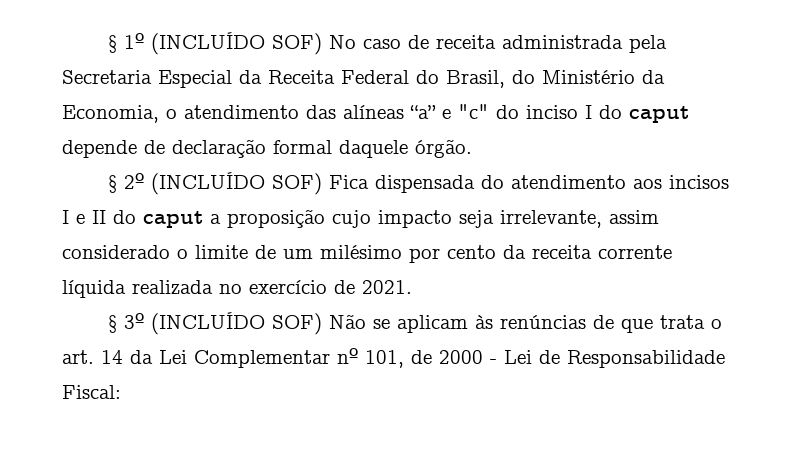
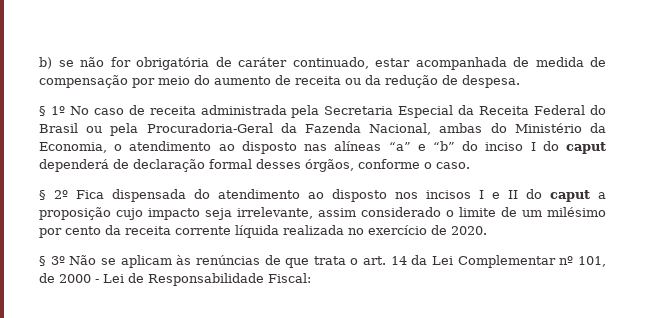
[107,32,322,55] § 1º (INCLUÍDO SOF) -> [39,57,606,70] [39,75,520,88] [39,106,65,116] b) se não for obrigatória de caráter continuado, estar acompanhada de medida de compensação por meio do aumento de receita ou da redução de despesa. // § 1º
[446,70,505,88] Brasil, -> [39,123,483,136] Brasil ou pela Procuradoria-Geral da Fazenda Nacional, ambas
[306,105,336,119] das -> [218,141,328,154] ao disposto nas
[458,104,489,119] "c" -> [432,141,455,151] “b”
[62,140,137,158] depende -> [39,159,109,172] dependerá
[339,139,472,158] daquele órgão. -> [256,159,470,172] desses órgãos, conforme o caso.
[150,172,322,195] (INCLUÍDO SOF) -> (68, 194) none
[632,179,662,189] aos -> [308,189,418,202] ao disposto nos
[362,280,412,294] 2021. -> [451,226,487,235] 2020.
[150,312,322,335] (INCLUÍDO SOF) -> (65, 260) none

